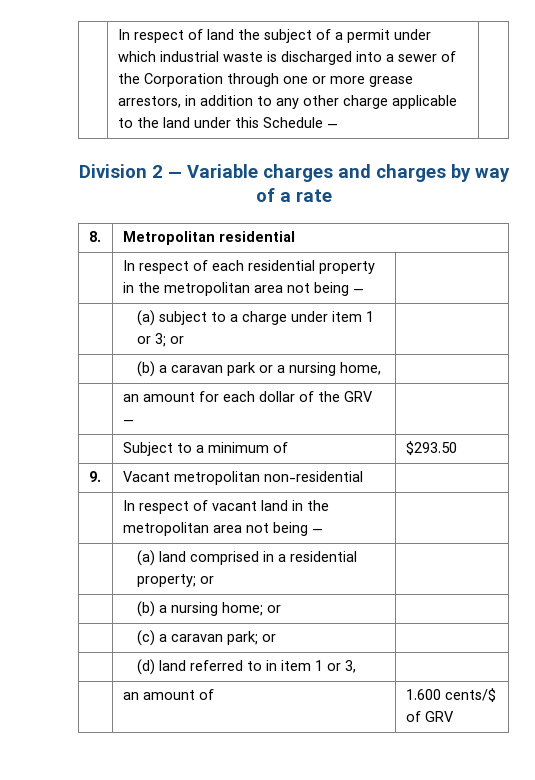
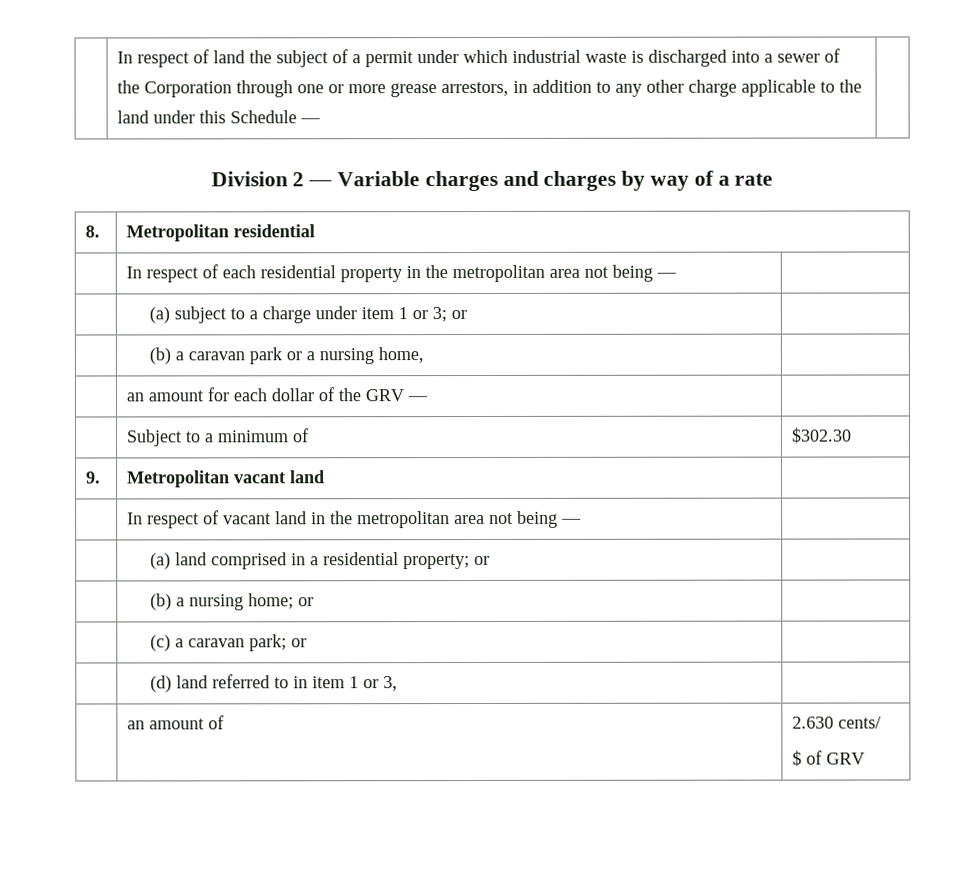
[405,441,457,455] $293.50 -> [791,427,853,444] $302.30
[122,471,363,485] Vacant metropolitan non-residential -> [127,470,326,488] Metropolitan vacant land
[405,688,496,702] 1.600 cents/$ -> [792,716,882,729] [792,750,803,767] 2.630 cents/ // $

